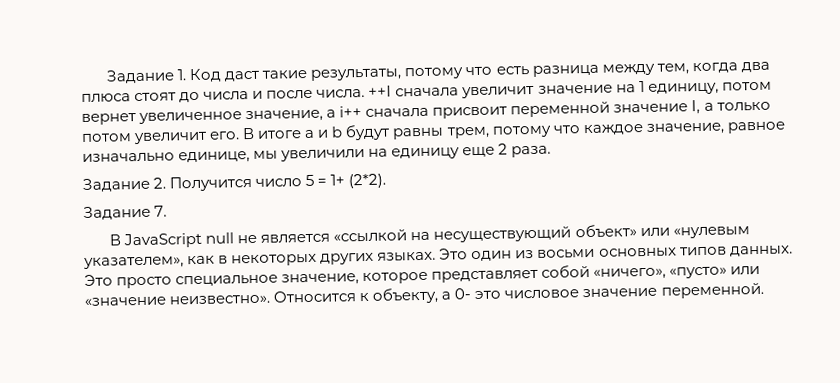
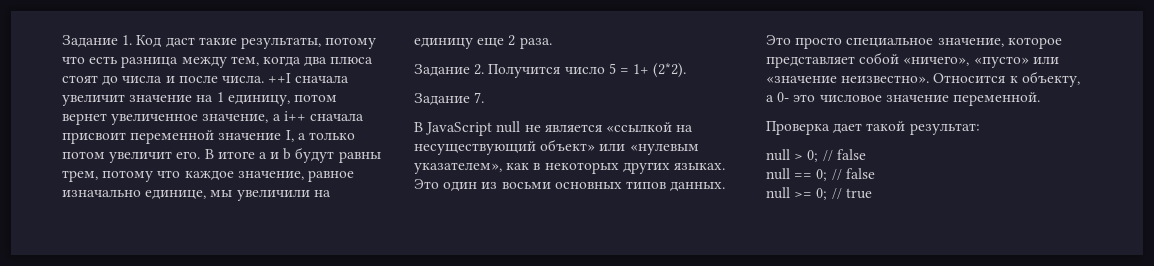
(764, 290) none -> [766,121,980,135] [766,149,866,162] [766,168,875,181] [766,187,872,200] // Проверка дает такой результат: // null > 0; // false // null == 0; // false // null >= 0; // true

